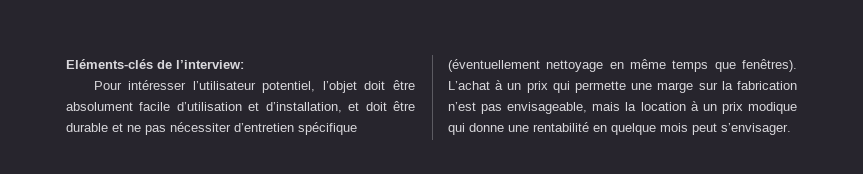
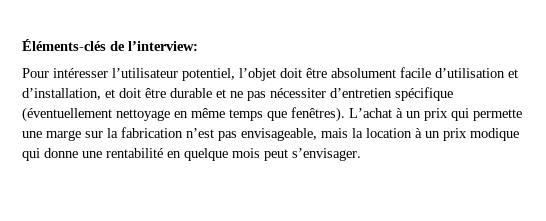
[66,59,153,69] Eléments-clés -> [22,39,106,51] Éléments-clés

